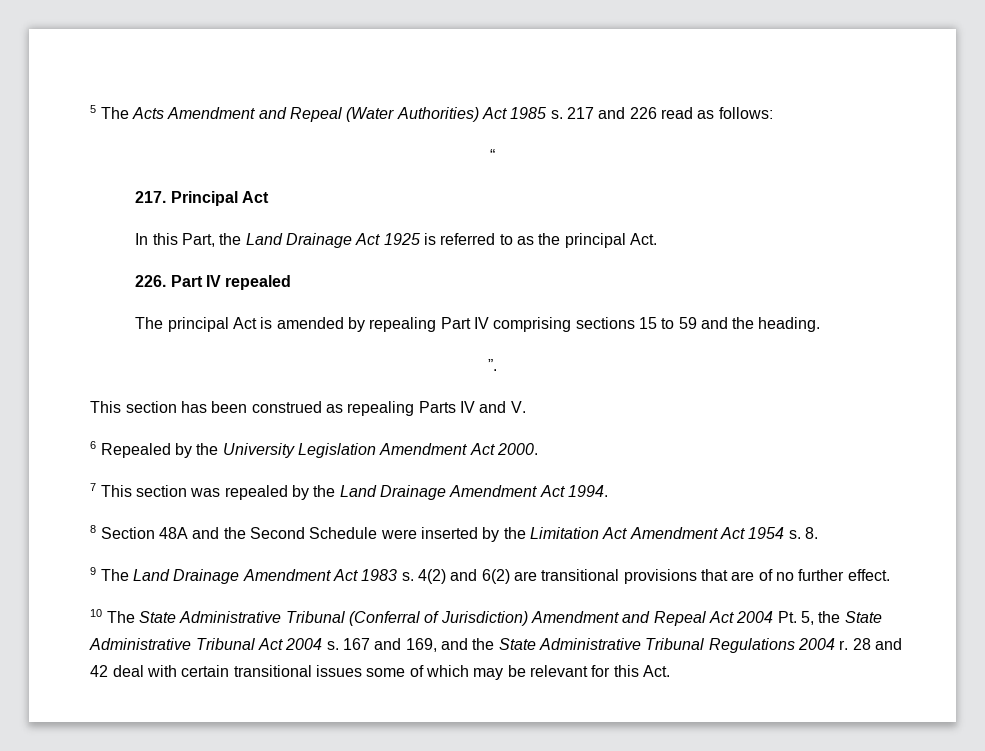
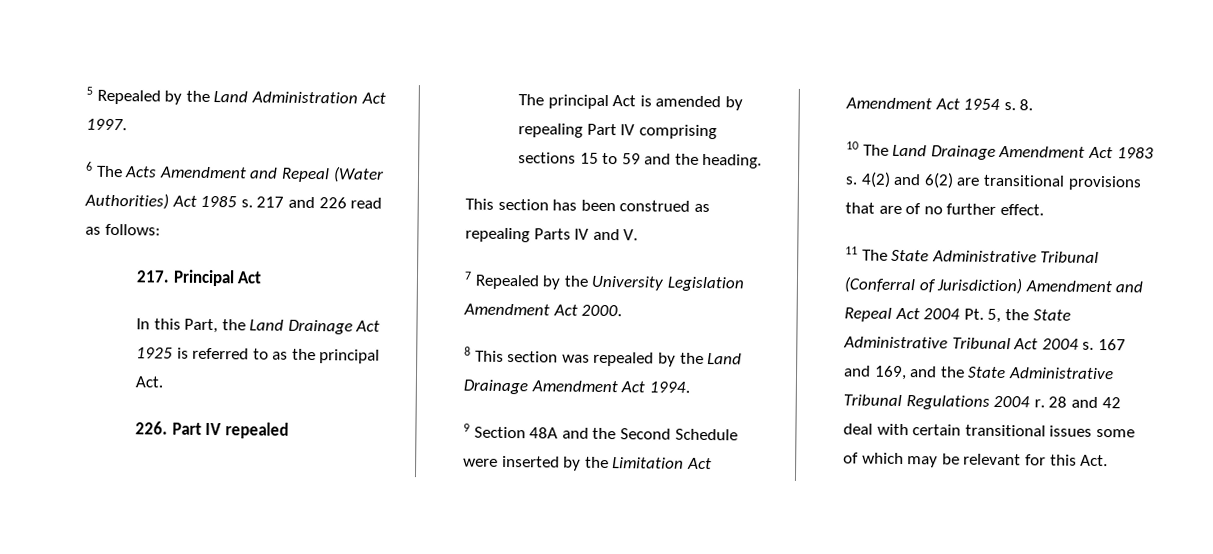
(97, 109) none -> [96,89,386,105] [85,118,127,131] [85,161,93,171] Repealed by the Land Administration Act 1997. // 6
[490,149,495,161] // “ -> (161, 229) none
[488,359,497,371] // ”. -> (763, 161) none
[90,441,97,449] 6 -> [463,271,472,280] 7
[90,483,97,491] 7 -> [463,346,471,356] 8
[90,525,97,533] 8 -> [462,423,470,432] 9
[90,567,97,575] 9 -> [845,141,859,150] 10
[90,609,103,617] 10 -> [844,246,858,255] 11

